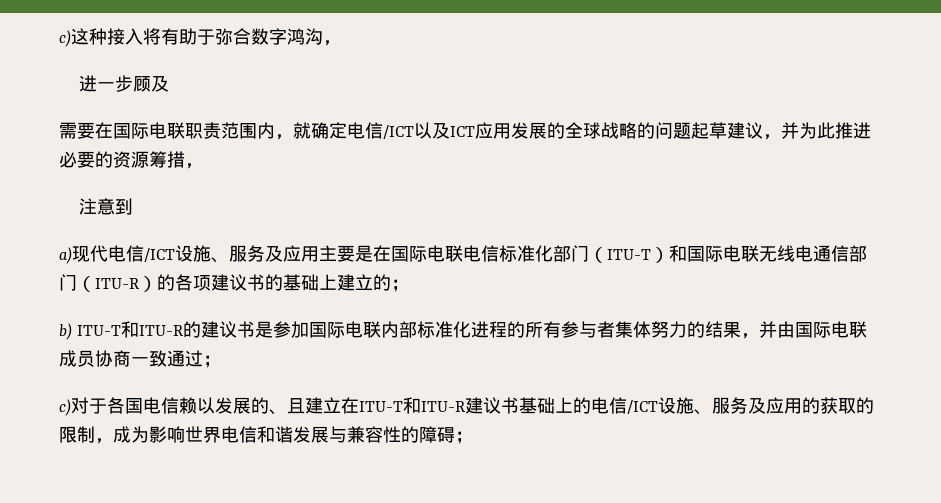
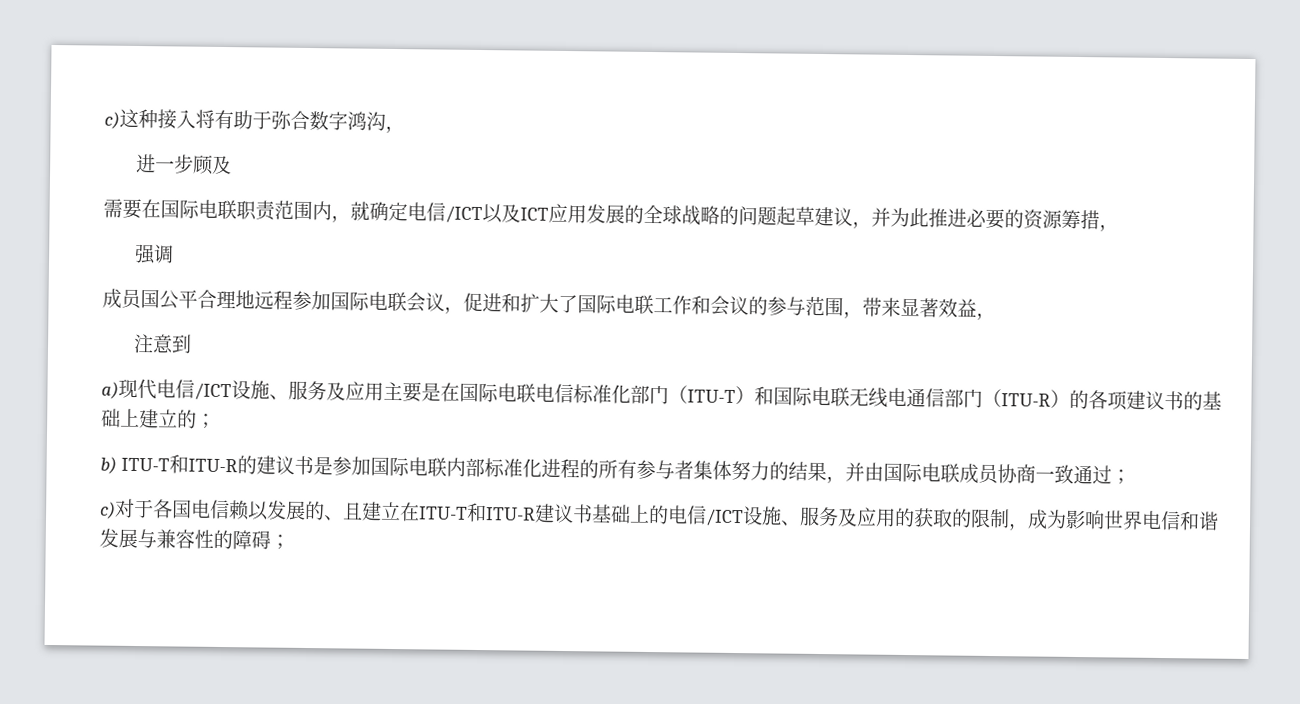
(203, 166) none -> [134,243,175,265] [102,288,996,321] // 强调 // 成员国公平合理地远程参加国际电联会议，促进和扩大了国际电联工作和会议的参与范围，带来显著效益，

